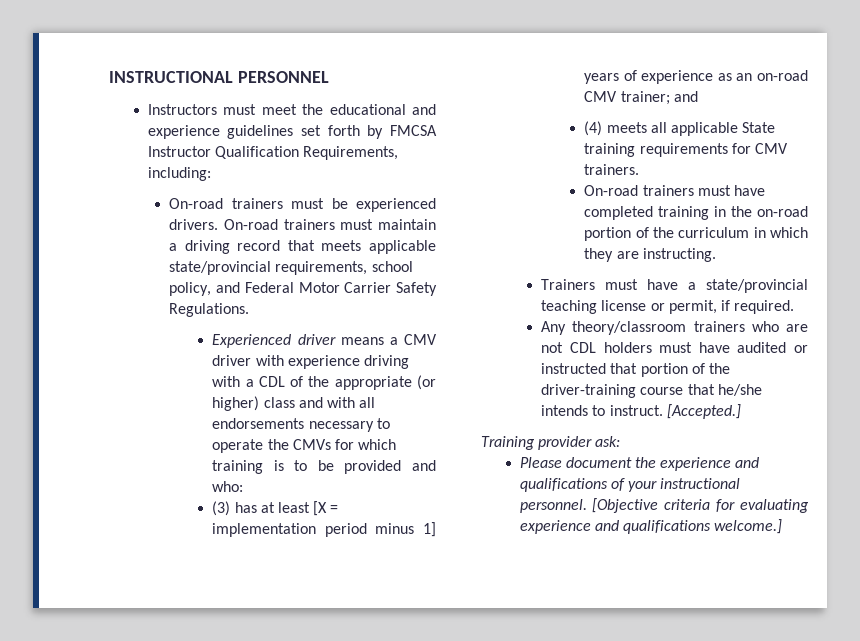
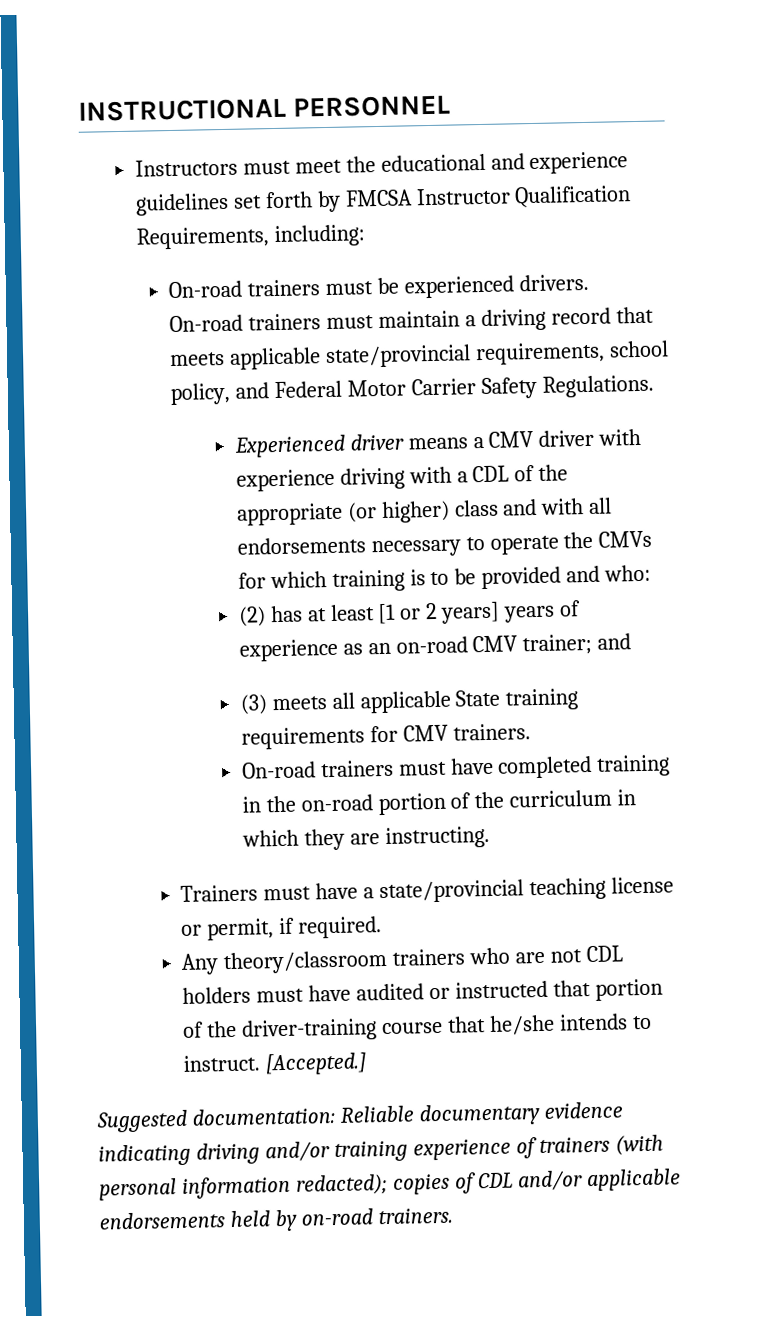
[212,501,231,516] (3) -> [237,606,266,627] (2)
[313,501,339,516] [212,522,436,537] [X = implementation period minus 1] -> [377,601,501,625] [1 or 2 years]
[584,121,603,136] (4) -> [239,694,268,715] (3)
[481,436,621,450] [519,457,760,471] [519,478,741,492] [519,498,809,513] [519,519,783,534] Training provider ask: // Please document the experience and qualifications of your instructional personnel. [Objective criteria for evaluating experience and qualifications welcome.] -> [96,1101,623,1133] [98,1134,664,1167] [99,1168,681,1201] [99,1207,453,1232] Suggested documentation: Reliable documentary evidence indicating driving and/or training experience of trainers (with personal information redacted); copies of CDL and/or applicable endorsements held by on-road trainers.

